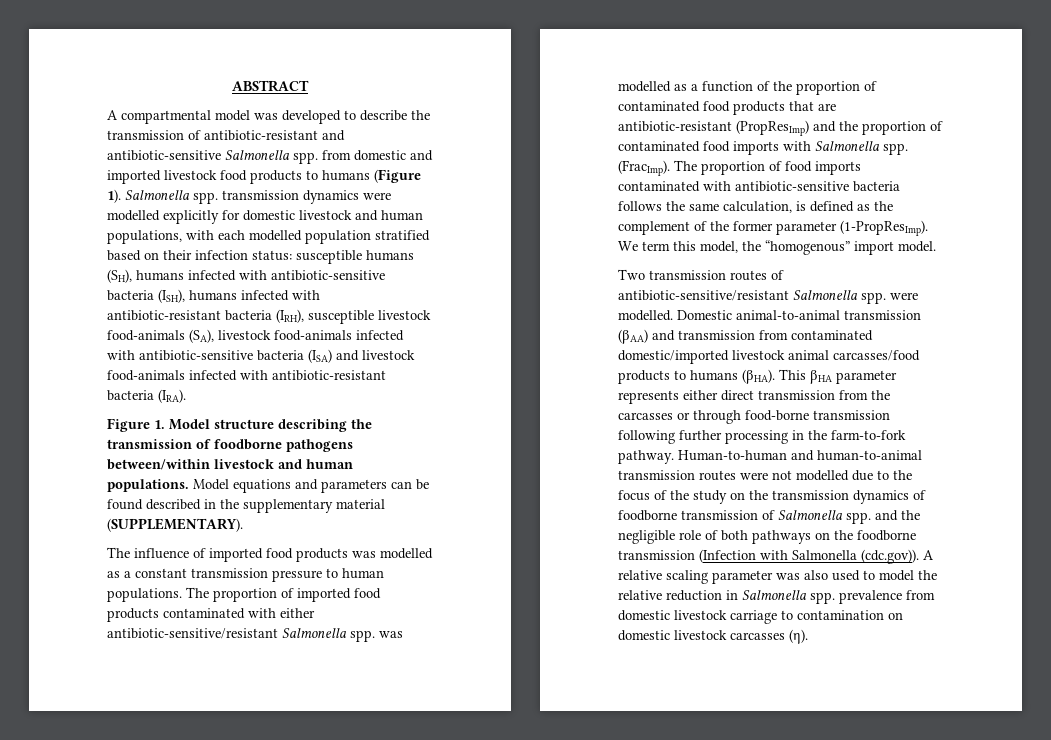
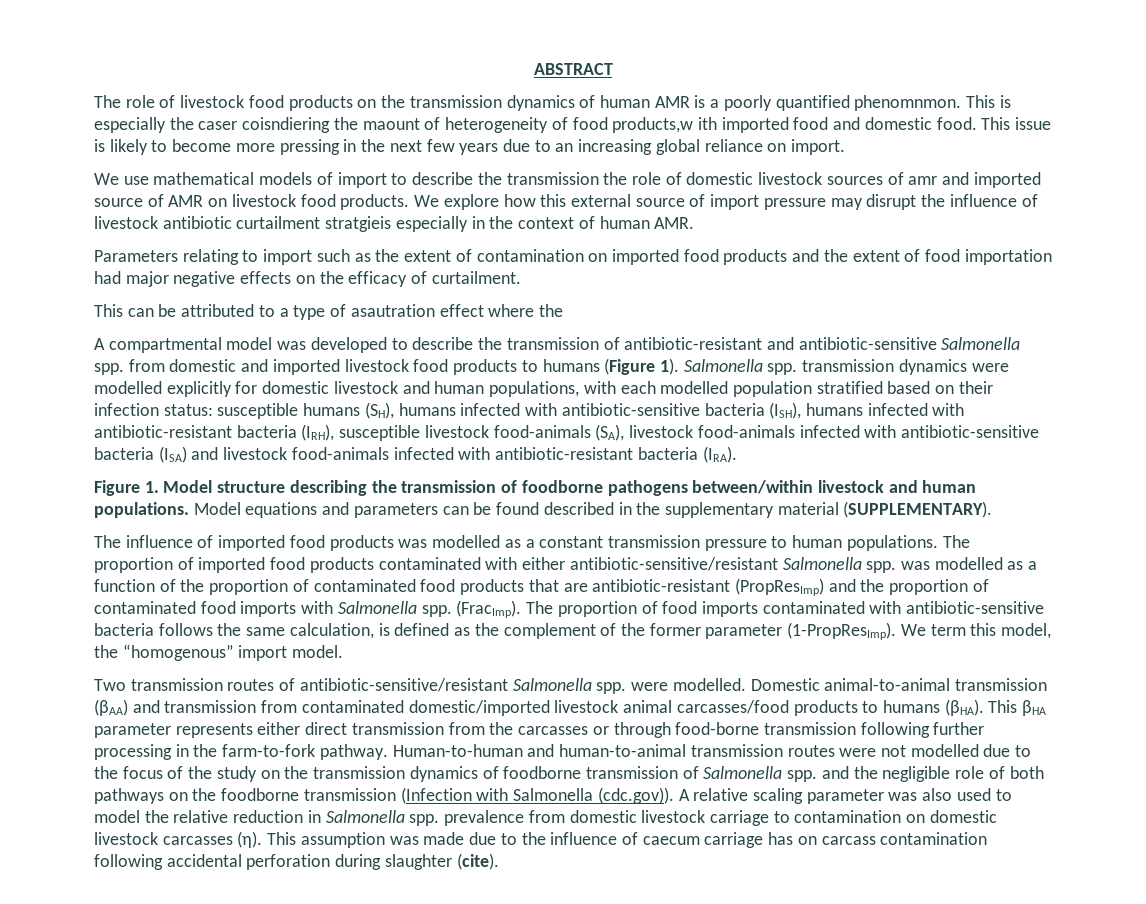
(309, 86) none -> [94,95,1011,111] [94,117,1052,133] [94,139,846,155] [94,172,1041,188] [94,194,1038,210] [94,216,695,232] [94,249,1052,265] [94,271,521,287] [94,304,563,320] // The role of livestock food products on the transmission dynamics of human AMR is a poorly quantified phenomnmon. This is especially the caser coisndiering the maount of heterogeneity of food products,w ith imported food and domestic food. This issue is likely to become more pressing in the next few years due to an increasing global reliance on import. // We use mathematical models of import to describe the transmission the role of domestic livestock sources of amr and imported source of AMR on livestock food products. We explore how this external source of import pressure may disrupt the influence of livestock antibiotic curtailment stratgieis especially in the context of human AMR. // Parameters relating to import such as the extent of contamination on imported food products and the extent of food importation had major negative effects on the efficacy of curtailment. // This can be attributed to a type of asautration effect where the
(808, 636) none -> [267,832,988,848] [94,853,499,870] This assumption was made due to the influence of caecum carriage has on carcass contamination following accidental perforation during slaughter (cite).

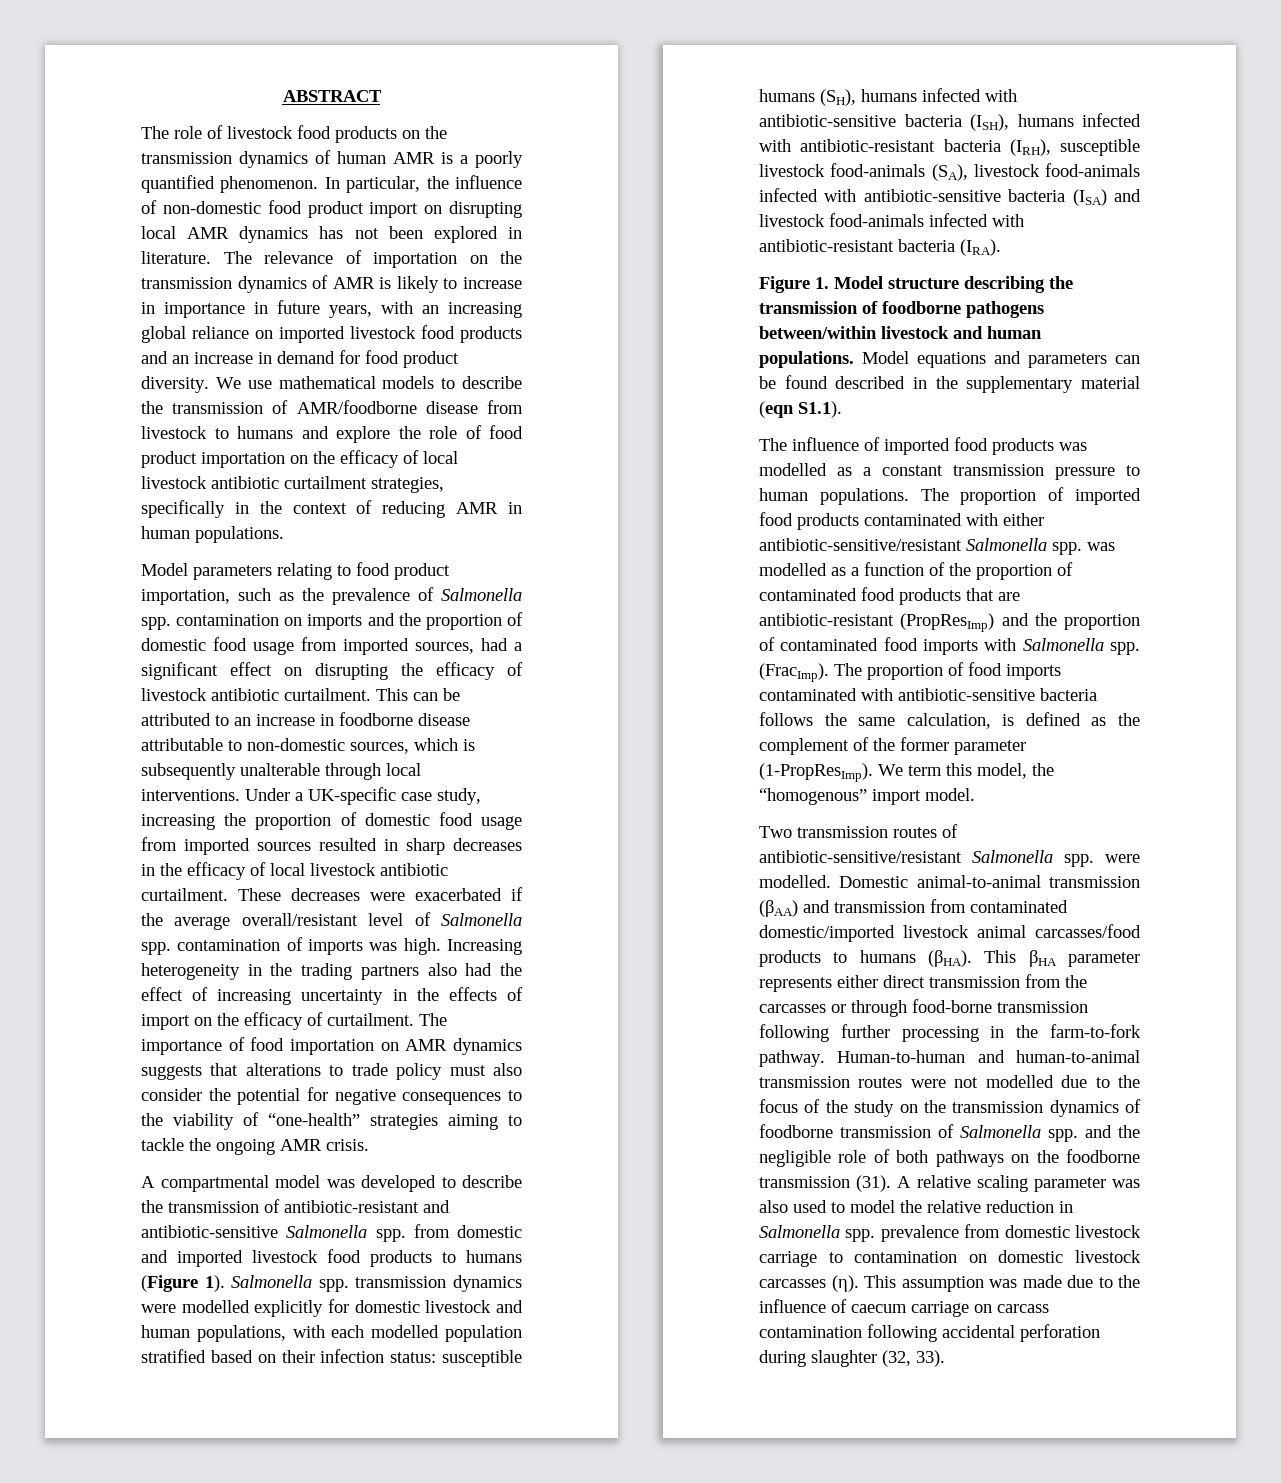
[854,95,1011,111] [94,117,1052,133] [94,139,551,155] phenomnmon. This is especially the caser coisndiering the maount of heterogeneity of food products,w ith imported food and domestic food. This issue is likely to become more pressing in the next few years due to -> [220,175,522,193] [141,200,522,218] [141,226,522,243] [141,250,522,268] [141,275,522,293] [141,300,413,318] phenomenon. In particular, the influence of non-domestic food product import on disrupting local AMR dynamics has not been explored in literature. The relevance of importation on the transmission dynamics of AMR is likely to increase in importance in future years, with
[791,139,846,155] import. // -> [279,325,522,343] [141,350,459,368] [141,376,209,393] imported livestock food products and an increase in demand for food product diversity.
[316,172,1041,188] [94,194,1038,210] of import to describe the transmission the role of domestic livestock sources of amr and imported source of AMR on livestock food products. We explore how this external source of import pressure may disrupt the influence of -> [441,376,522,389] [141,400,523,414] [141,425,523,443] [141,450,458,468] to describe the transmission of AMR/foodborne disease from livestock to humans and explore the role of food product importation on the efficacy of local
[325,216,468,232] stratgieis especially -> [371,477,444,493] [141,500,225,518] strategies, specifically
[599,216,695,229] [94,249,1052,265] [94,271,292,287] human AMR. // Parameters relating to import such as the extent of contamination on imported food products and the extent of food importation had major negative effects -> [382,501,522,518] [141,526,284,543] [141,562,450,580] [141,587,522,605] [141,612,523,630] [141,637,522,655] [141,662,523,680] [141,688,460,701] [141,712,470,726] [141,738,475,754] [141,763,421,780] [141,787,481,805] [141,812,522,830] [141,837,522,855] [141,862,448,880] [141,887,523,901] [141,912,522,930] [141,937,522,955] [141,963,522,980] [141,987,523,1005] [141,1014,190,1030] reducing AMR in human populations. // Model parameters relating to food product importation, such as the prevalence of Salmonella spp. contamination on imports and the proportion of domestic food usage from imported sources, had a significant effect on disrupting the efficacy of livestock antibiotic curtailment. This can be attributed to an increase in foodborne disease attributable to non-domestic sources, which is subsequently unalterable through local interventions. Under a UK-specific case study, increasing the proportion of domestic food usage from imported sources resulted in sharp decreases in the efficacy of local livestock antibiotic curtailment. These decreases were exacerbated if the average overall/resistant level of Salmonella spp. contamination of imports was high. Increasing heterogeneity in the trading partners also had the effect of increasing uncertainty in the effects of import
[94,304,563,320] // This can be attributed to a type of asautration effect where the -> [419,1013,447,1026] [141,1037,522,1055] [141,1063,522,1080] [141,1087,522,1105] [141,1112,522,1130] [141,1138,369,1155] The importance of food importation on AMR dynamics suggests that alterations to trade policy must also consider the potential for negative consequences to the viability of “one-health” strategies aiming to tackle the ongoing AMR crisis.
[843,501,993,518] (SUPPLEMENTARY). -> [759,401,842,418] (eqn S1.1).
[400,787,674,804] (Infection with Salmonella (cdc.gov)). -> [856,1175,892,1192] (31).
[768,832,794,845] has -> (969, 1309) none
[456,853,499,870] (cite). -> [882,1350,945,1367] (32, 33).

